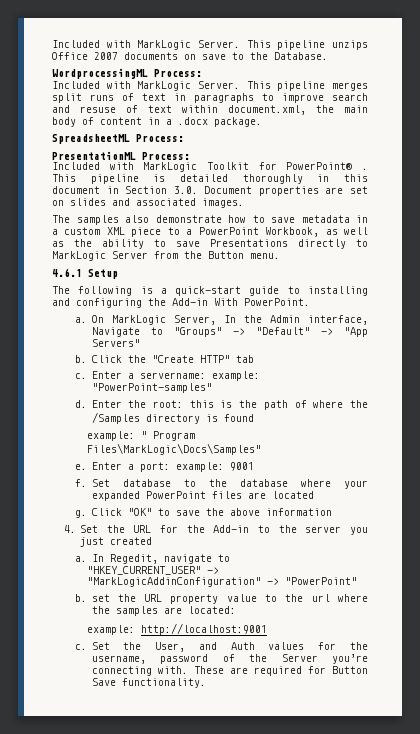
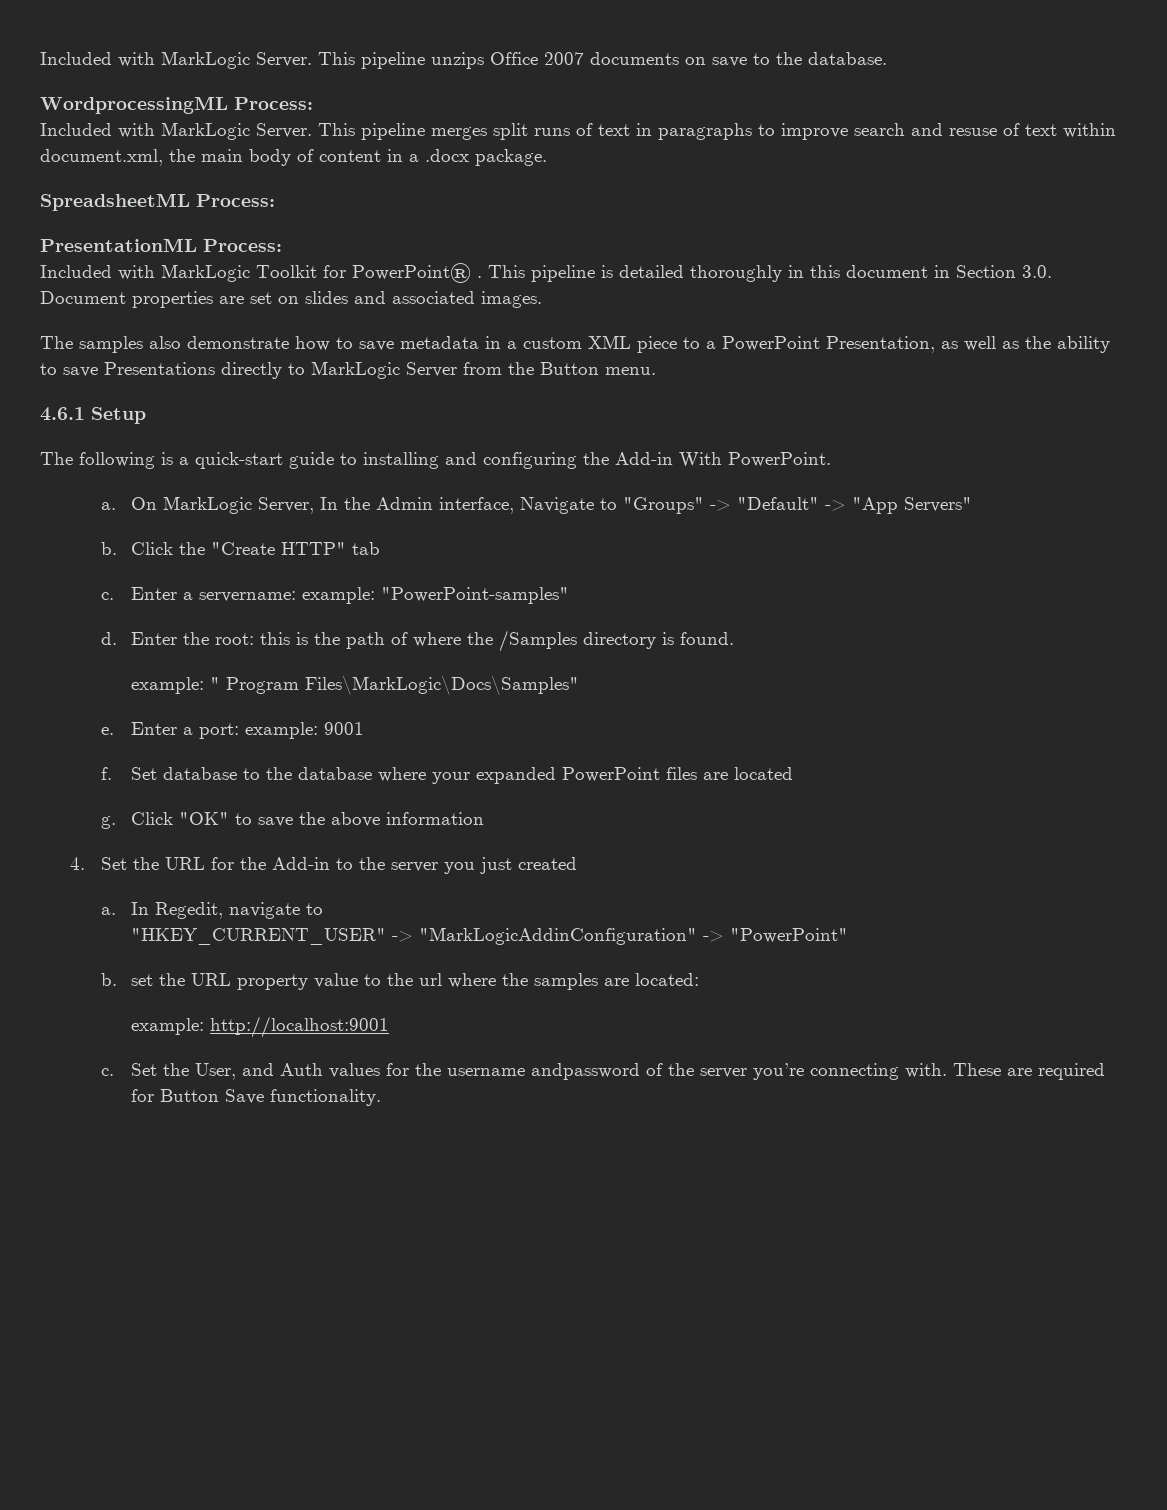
[274,52,328,60] Database. -> [808,52,887,65] database.
[265,227,320,237] Workbook, -> [826,336,935,353] Presentation,
[223,414,254,422] found -> [679,632,734,645] found.
[91,654,209,664] username, password -> [446,1063,640,1080] username andpassword
[281,654,318,662] Server -> [699,1068,747,1078] server

